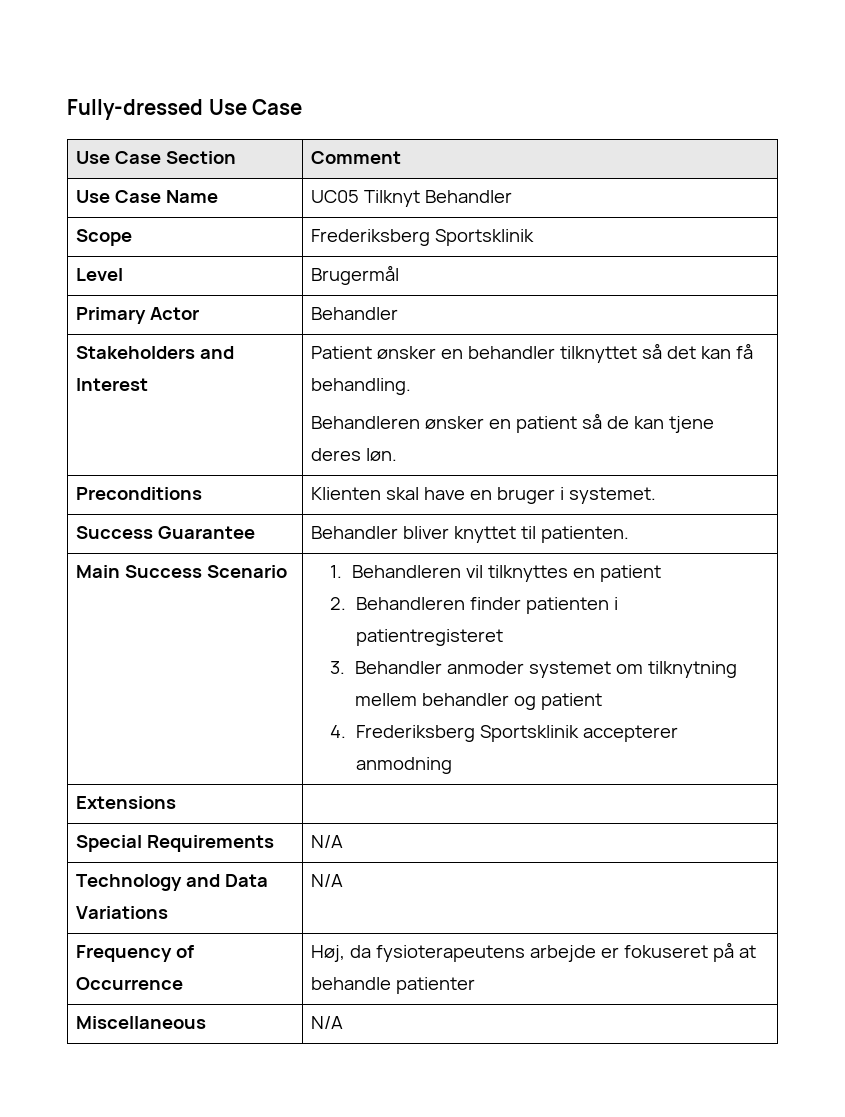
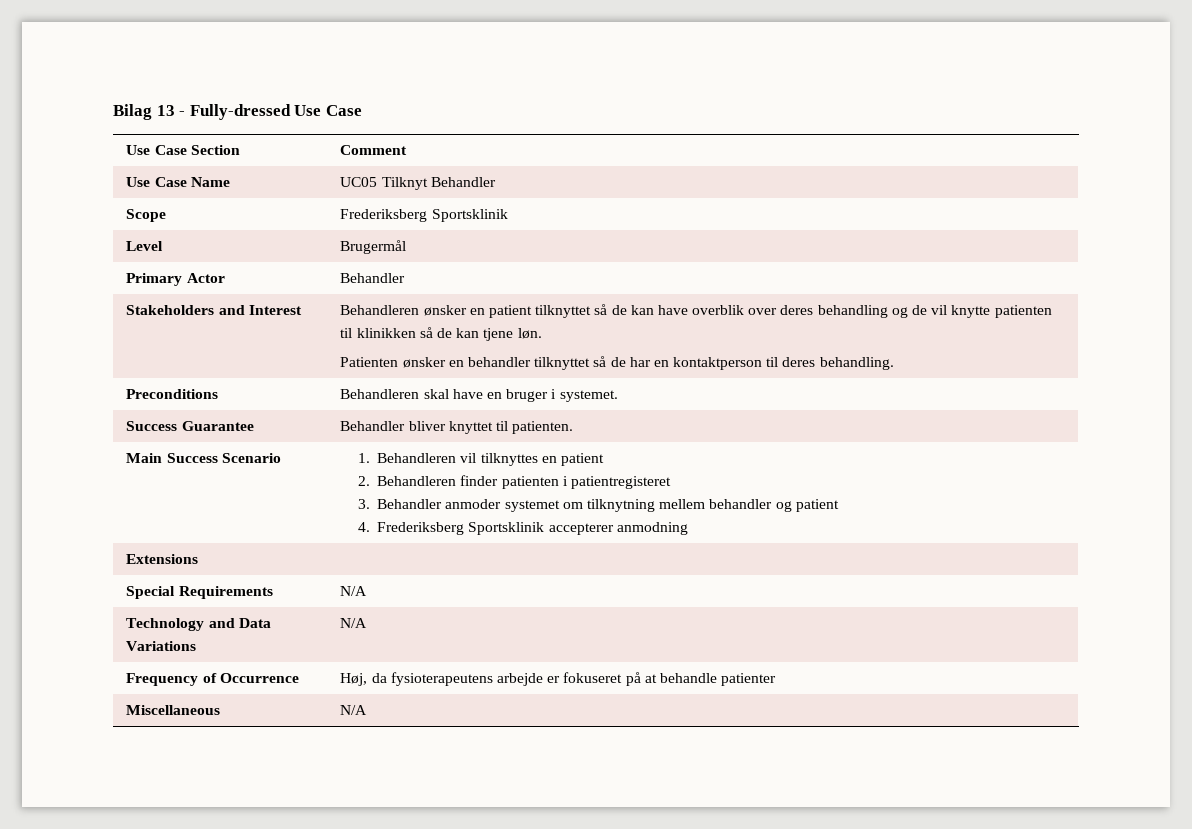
(67, 109) none -> [113,104,186,120] Bilag 13 -
[311,346,373,359] Patient -> [340,304,1052,318] [340,327,542,341] [340,357,399,367] Behandleren ønsker en patient tilknyttet så de kan have overblik over deres behandling og de vil knytte patienten til klinikken så de kan tjene løn. // Patienten
[667,343,754,359] [311,378,412,395] [311,413,715,433] [311,448,398,461] det kan få behandling. // Behandleren ønsker en patient så de kan tjene deres løn. -> [610,357,894,370] de har en kontaktperson til deres behandling.
[311,487,382,500] Klienten -> [340,389,420,399] Behandleren

